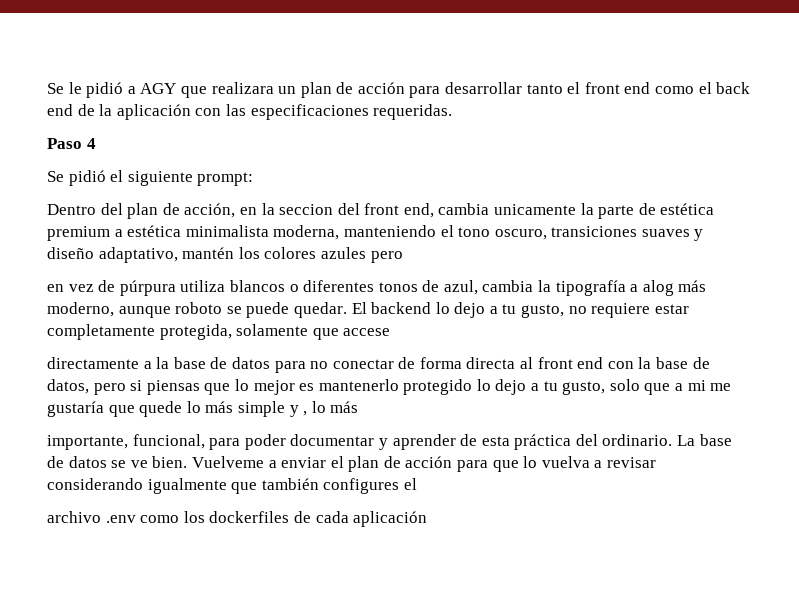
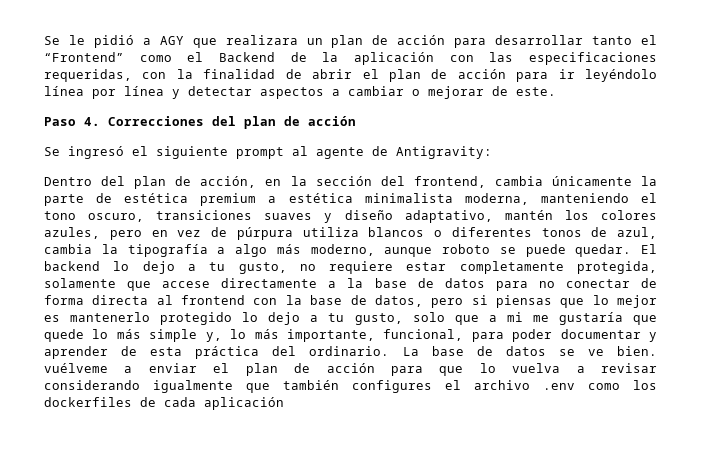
[584,82,751,94] [47,104,73,116] front end como el back end -> [44,52,275,62] “Frontend” como el Backend
[373,104,453,120] [47,138,96,149] [47,170,106,186] requeridas. // Paso 4 // Se pidió -> [44,69,657,82] [44,86,556,99] [44,116,356,129] [44,146,124,159] requeridas, con la finalidad de abrir el plan de acción para ir leyéndolo línea por línea y detectar aspectos a cambiar o mejorar de este. // Paso 4. Correcciones del plan de acción // Se ingresó
[197,172,254,186] prompt: -> [236,146,492,159] prompt al agente de Antigravity:
[279,203,577,218] seccion del front end, cambia unicamente -> [315,176,632,188] sección del frontend, cambia únicamente
[320,247,403,263] azules pero // -> [44,227,142,240] azules, pero
[642,280,674,296] alog -> [235,244,267,257] algo
(391, 332) // -> (211, 284) none
[537,357,604,369] front end -> [181,295,246,305] frontend
[289,401,359,417] y , lo más // -> [205,329,279,342] y, lo más
[191,456,264,468] Vuelveme -> [44,363,108,373] vuélveme
(417, 484) // -> (461, 385) none

